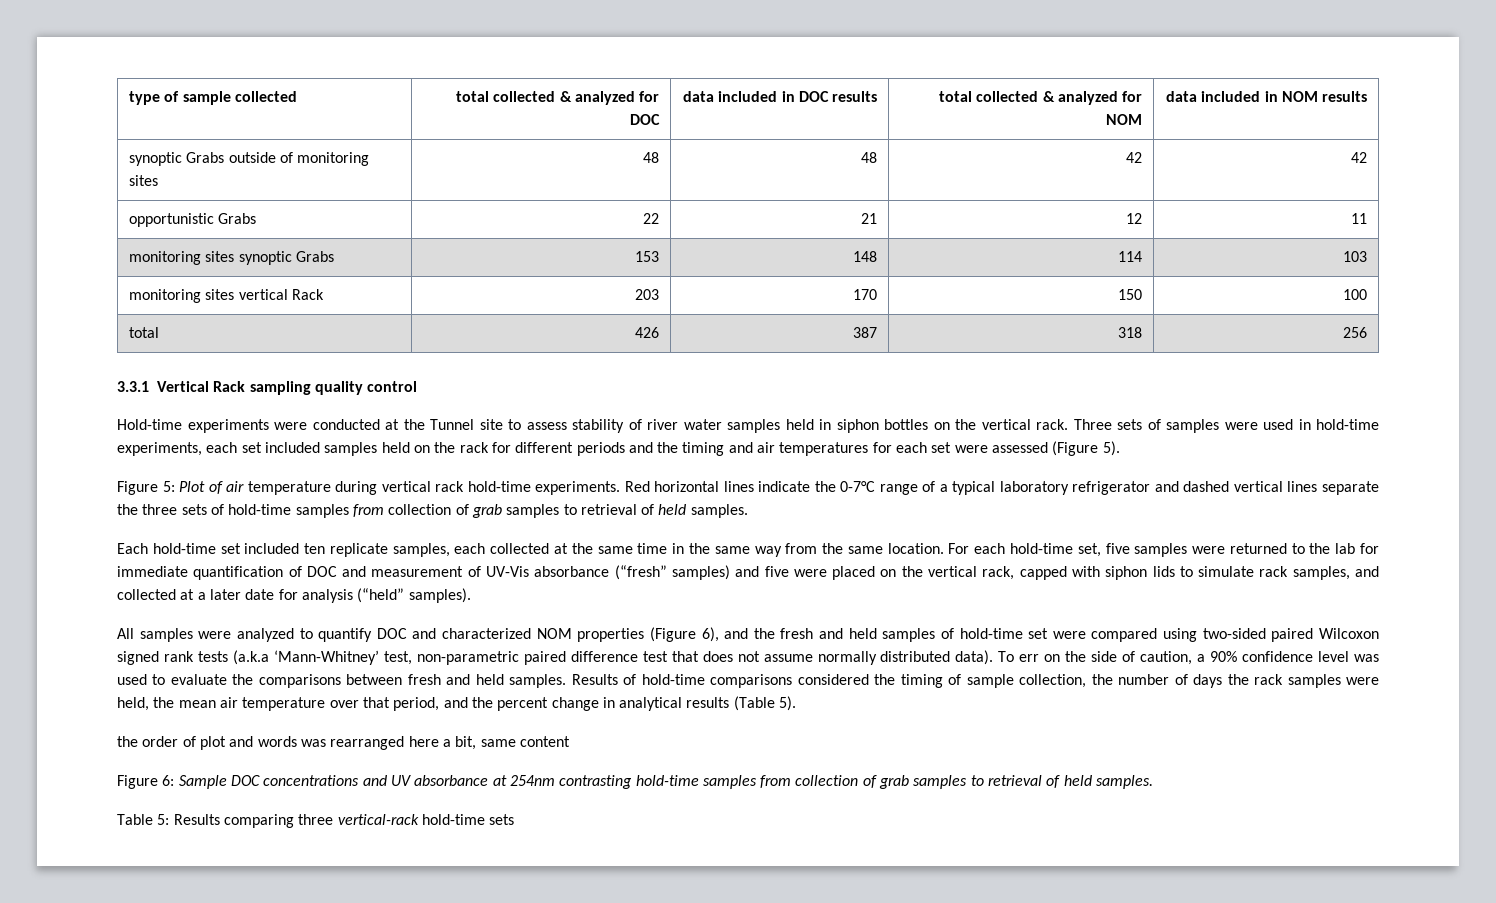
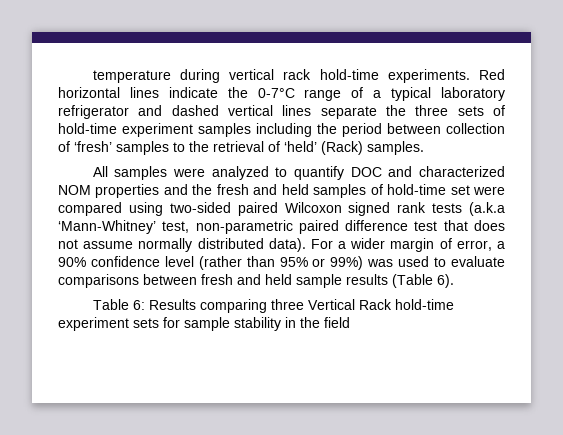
[128,91,297,105] [455,91,660,105] [630,114,661,125] [682,91,878,102] [938,91,1143,105] [1106,114,1143,125] [1165,91,1368,102] [128,152,370,166] [128,175,158,186] [643,152,660,163] [861,152,878,163] [1126,152,1143,163] [1351,152,1368,163] [128,213,257,227] [643,213,660,224] [861,213,878,224] [1126,213,1143,224] [1351,213,1368,224] [128,251,334,265] [635,251,660,262] [853,251,878,262] [1118,251,1143,262] [1343,251,1368,262] [128,289,324,303] [635,289,660,300] [853,289,878,300] [1118,289,1143,300] [1343,289,1368,300] [128,327,159,338] [635,327,660,338] [853,327,878,338] [1118,327,1143,338] [1343,327,1368,338] [117,381,418,395] [117,419,1379,433] [117,441,1120,456] [117,481,245,495] type of sample collected | total collected & analyzed for DOC | data included in DOC results | total collected & analyzed for NOM | data included in NOM results // synoptic Grabs outside of monitoring sites | 48 | 48 | 42 | 42 // opportunistic Grabs | 22 | 21 | 12 | 11 // monitoring sites synoptic Grabs | 153 | 148 | 114 | 103 // monitoring sites vertical Rack | 203 | 170 | 150 | 100 // total | 426 | 387 | 318 | 256 // 3.3.1 Vertical Rack sampling quality control // Hold-time experiments were conducted at the Tunnel site to assess stability of river water samples held in siphon bottles on the vertical rack. Three sets of samples were used in hold-time experiments, each set included samples held on the rack for different periods and the timing and air temperatures for each set were assessed (Figure 5). // Figure 5: Plot of air -> (92, 76) none
[295,504,748,518] [117,543,1379,557] [117,565,1380,580] [117,588,471,603] samples from collection of grab samples to retrieval of held samples. // Each hold-time set included ten replicate samples, each collected at the same time in the same way from the same location. For each hold-time set, five samples were returned to the lab for immediate quantification of DOC and measurement of UV-Vis absorbance (“fresh” samples) and five were placed on the vertical rack, capped with siphon lids to simulate rack samples, and collected at a later date for analysis (“held” samples). -> [122,123,505,137] [58,141,424,155] experiment samples including the period between collection of ‘fresh’ samples to the retrieval of ‘held’ (Rack) samples.
[649,627,719,642] (Figure 6), -> (160, 191) none
[998,651,1350,665] To err on the side of caution, a 90% confidence level -> [310,238,506,252] [58,256,364,270] For a wider margin of error, a 90% confidence level (rather than 95% or 99%)
[232,674,254,685] the -> (506, 261) none
[509,674,1380,688] [117,696,797,711] [117,736,570,750] [117,775,1154,789] samples. Results of hold-time comparisons considered the timing of sample collection, the number of days the rack samples were held, the mean air temperature over that period, and the percent change in analytical results (Table 5). // the order of plot and words was rearranged here a bit, same content // Figure 6: Sample DOC concentrations and UV absorbance at 254nm contrasting hold-time samples from collection of grab samples to retrieval of held samples. -> [296,274,454,288] sample results (Table 6).
[157,814,170,825] 5: -> [132,300,145,310] 6:
[337,814,515,825] vertical-rack hold-time sets -> [307,299,454,310] [58,317,350,331] Vertical Rack hold-time experiment sets for sample stability in the field

